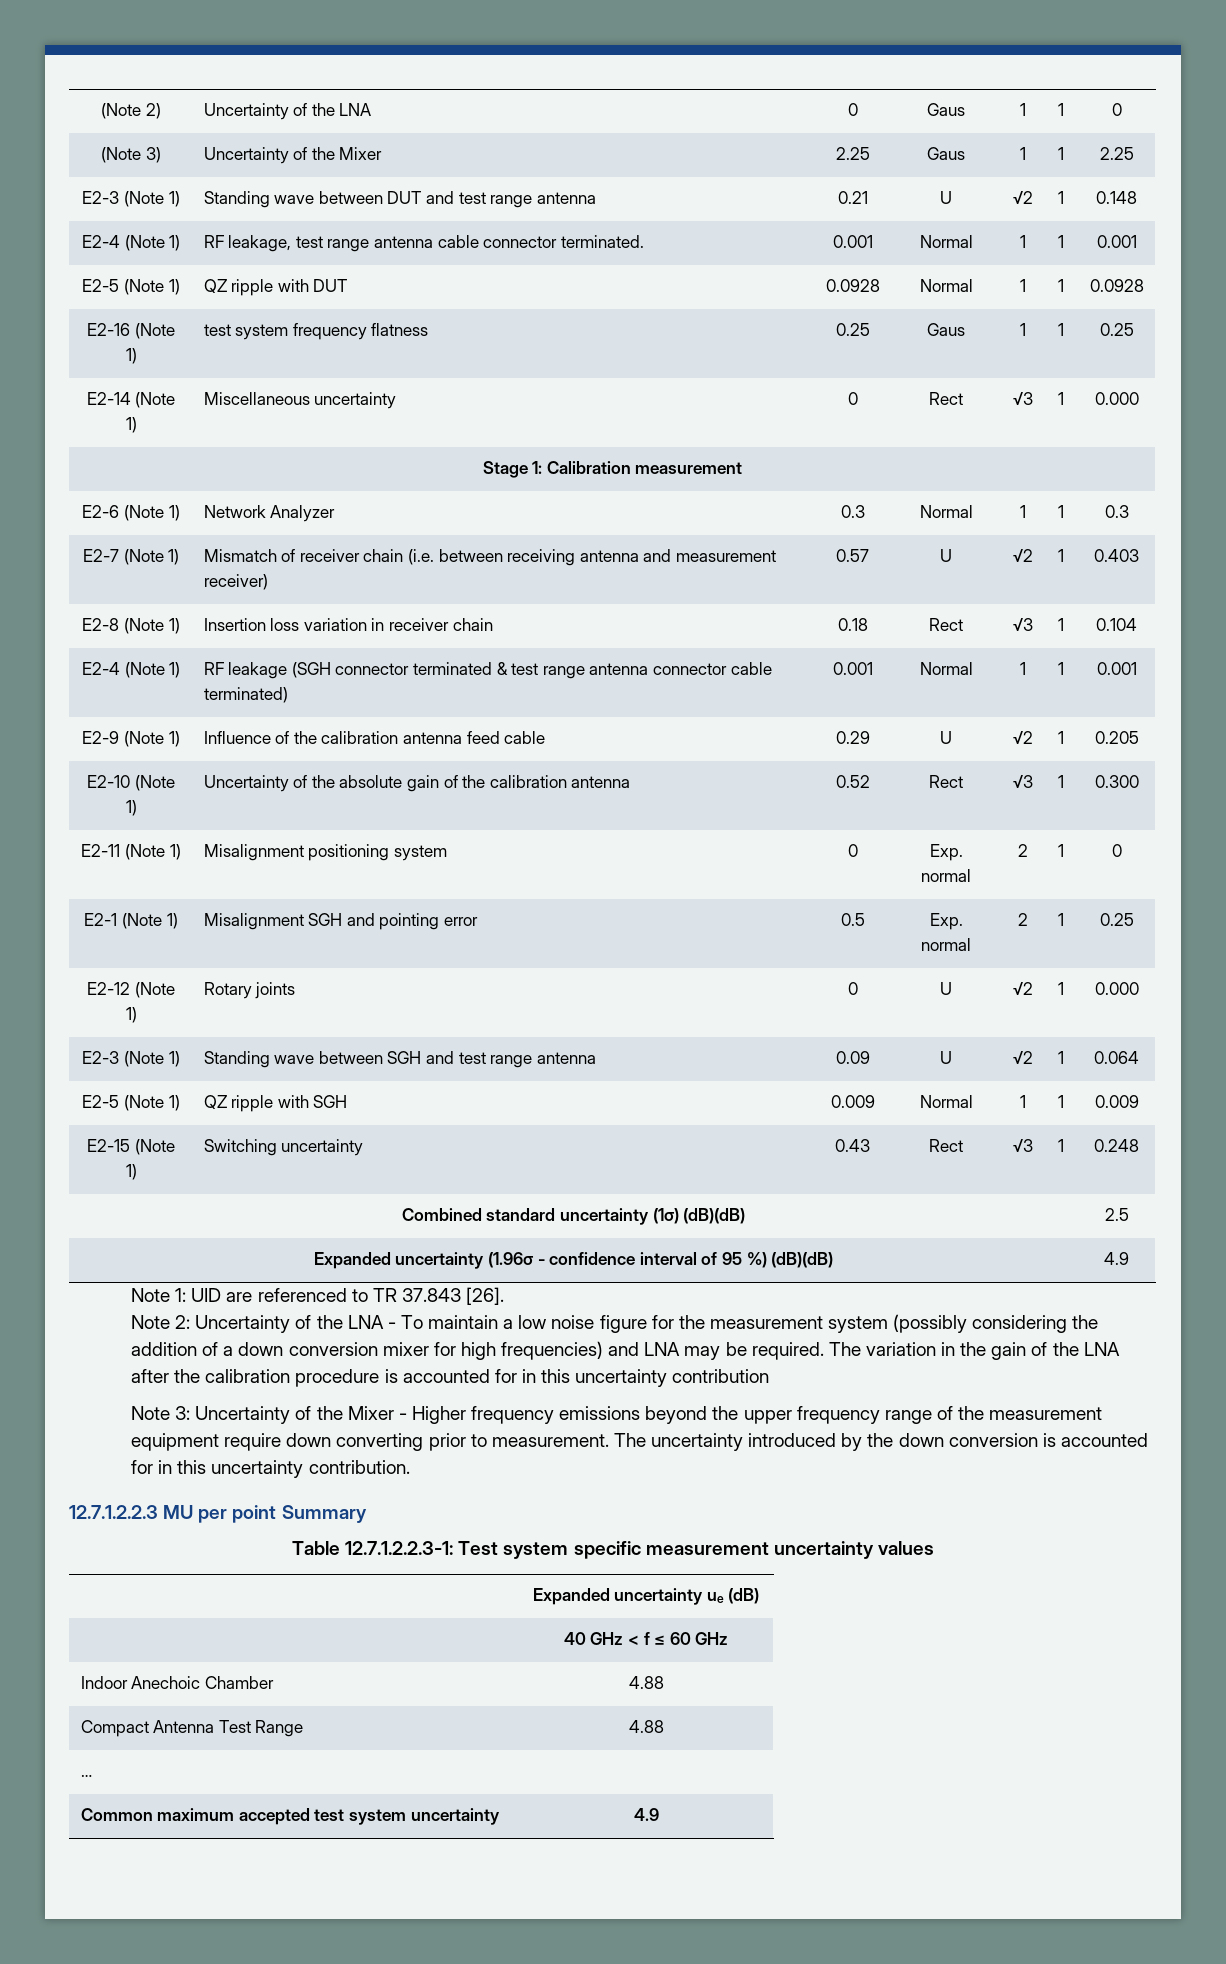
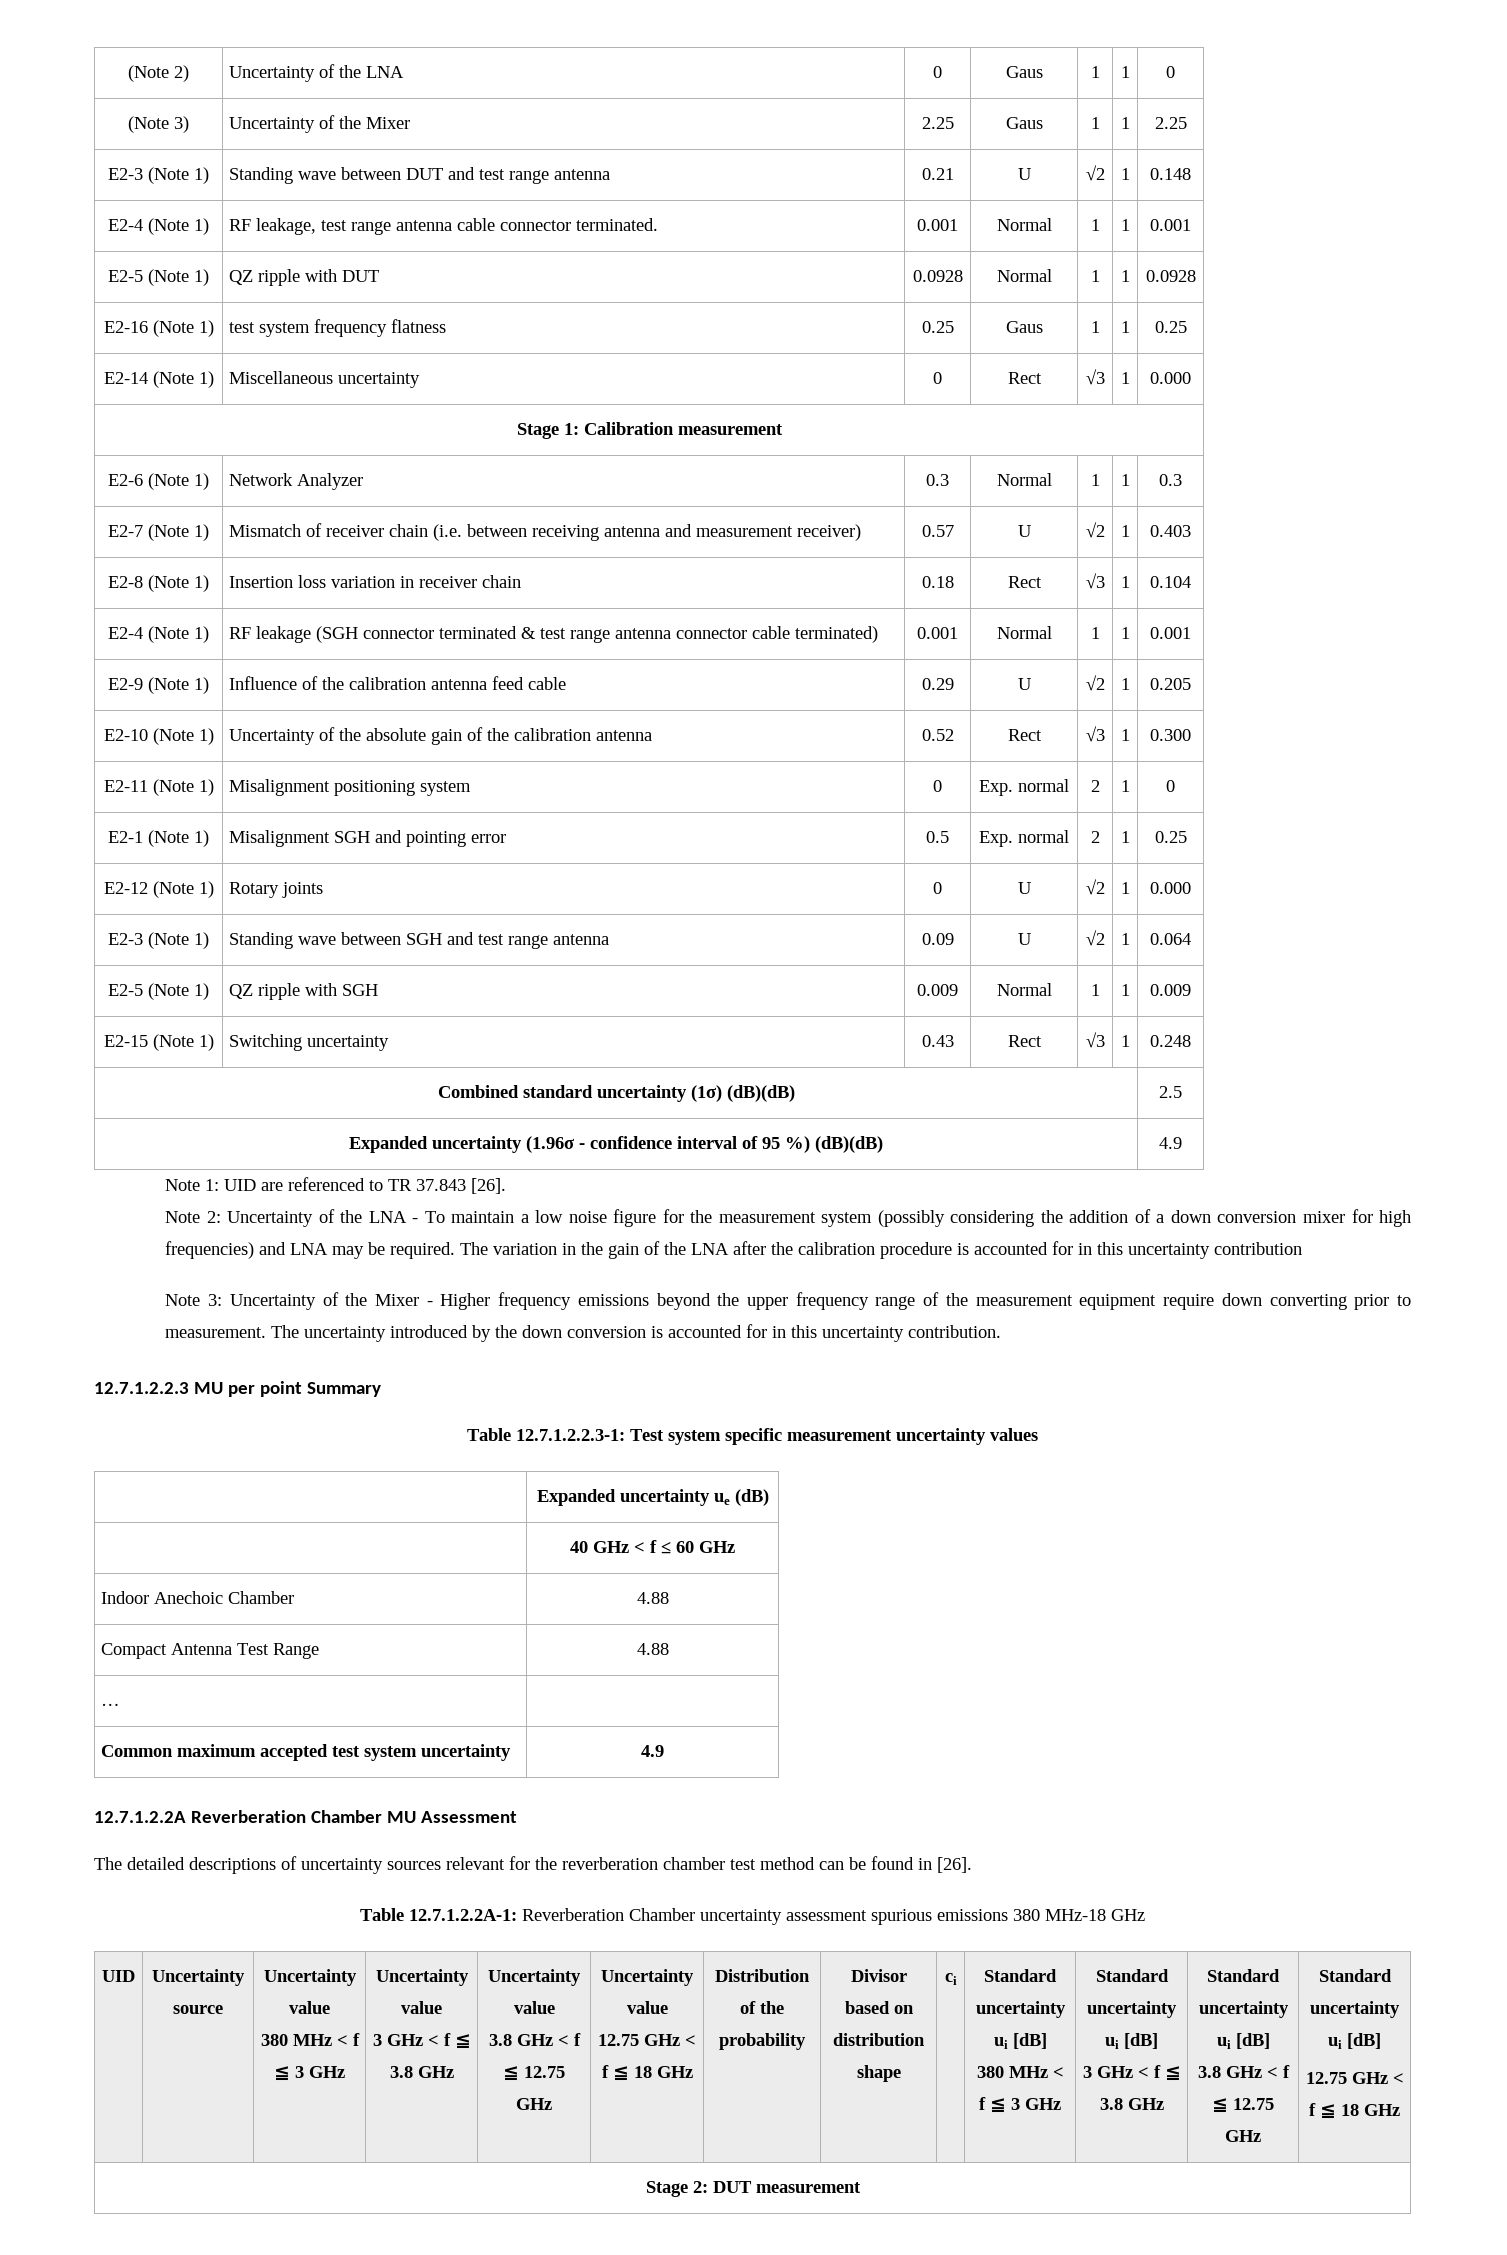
(659, 1814) none -> [94,1810,517,1823] [94,1856,972,1874] [360,1908,1145,1925] [102,1970,135,1982] [152,1969,245,1986] [173,2005,223,2014] [263,1969,357,1986] [289,2001,330,2014] [260,2033,360,2046] [274,2066,345,2081] [375,1969,469,1986] [401,2001,442,2014] [372,2033,471,2049] [389,2066,454,2078] [488,1969,581,1986] [513,2001,555,2014] [488,2033,581,2046] [503,2066,565,2081] [516,2098,552,2110] [601,1969,694,1986] [626,2001,668,2014] [598,2034,696,2046] [601,2065,693,2081] [715,1969,810,1982] [740,2001,784,2014] [719,2033,806,2050] [850,1969,907,1982] [844,2001,914,2014] [833,2033,925,2046] [856,2065,901,2082] [944,1973,957,1985] [984,1969,1057,1982] [975,2001,1066,2018] [993,2033,1047,2049] [976,2066,1064,2078] [979,2097,1061,2113] [1095,1969,1169,1982] [1087,2001,1177,2018] [1105,2033,1158,2049] [1082,2065,1181,2081] [1099,2098,1164,2110] [1207,1969,1280,1982] [1198,2001,1289,2018] [1216,2033,1270,2049] [1197,2065,1290,2078] [1212,2098,1274,2113] [1225,2130,1261,2142] [1318,1969,1392,1982] [1310,2001,1400,2018] [1328,2033,1381,2049] [1305,2072,1404,2084] [1309,2103,1400,2119] [645,2181,861,2197] // 12.7.1.2.2A Reverberation Chamber MU Assessment // The detailed descriptions of uncertainty sources relevant for the reverberation chamber test method can be found in [26]. // Table 12.7.1.2.2A-1: Reverberation Chamber uncertainty assessment spurious emissions 380 MHz-18 GHz // UID | Uncertainty source | Uncertainty value // 380 MHz < f ≦ 3 GHz | Uncertainty value // 3 GHz < f ≦ 3.8 GHz | Uncertainty value // 3.8 GHz < f ≦ 12.75 GHz | Uncertainty value // 12.75 GHz < f ≦ 18 GHz | Distribution of the probability | Divisor based on distribution shape | ci | Standard uncertainty ui [dB] // 380 MHz < f ≦ 3 GHz | Standard uncertainty ui [dB] // 3 GHz < f ≦ 3.8 GHz | Standard uncertainty ui [dB] // 3.8 GHz < f ≦ 12.75 GHz | Standard uncertainty ui [dB] // 12.75 GHz < f ≦ 18 GHz // Stage 2: DUT measurement

